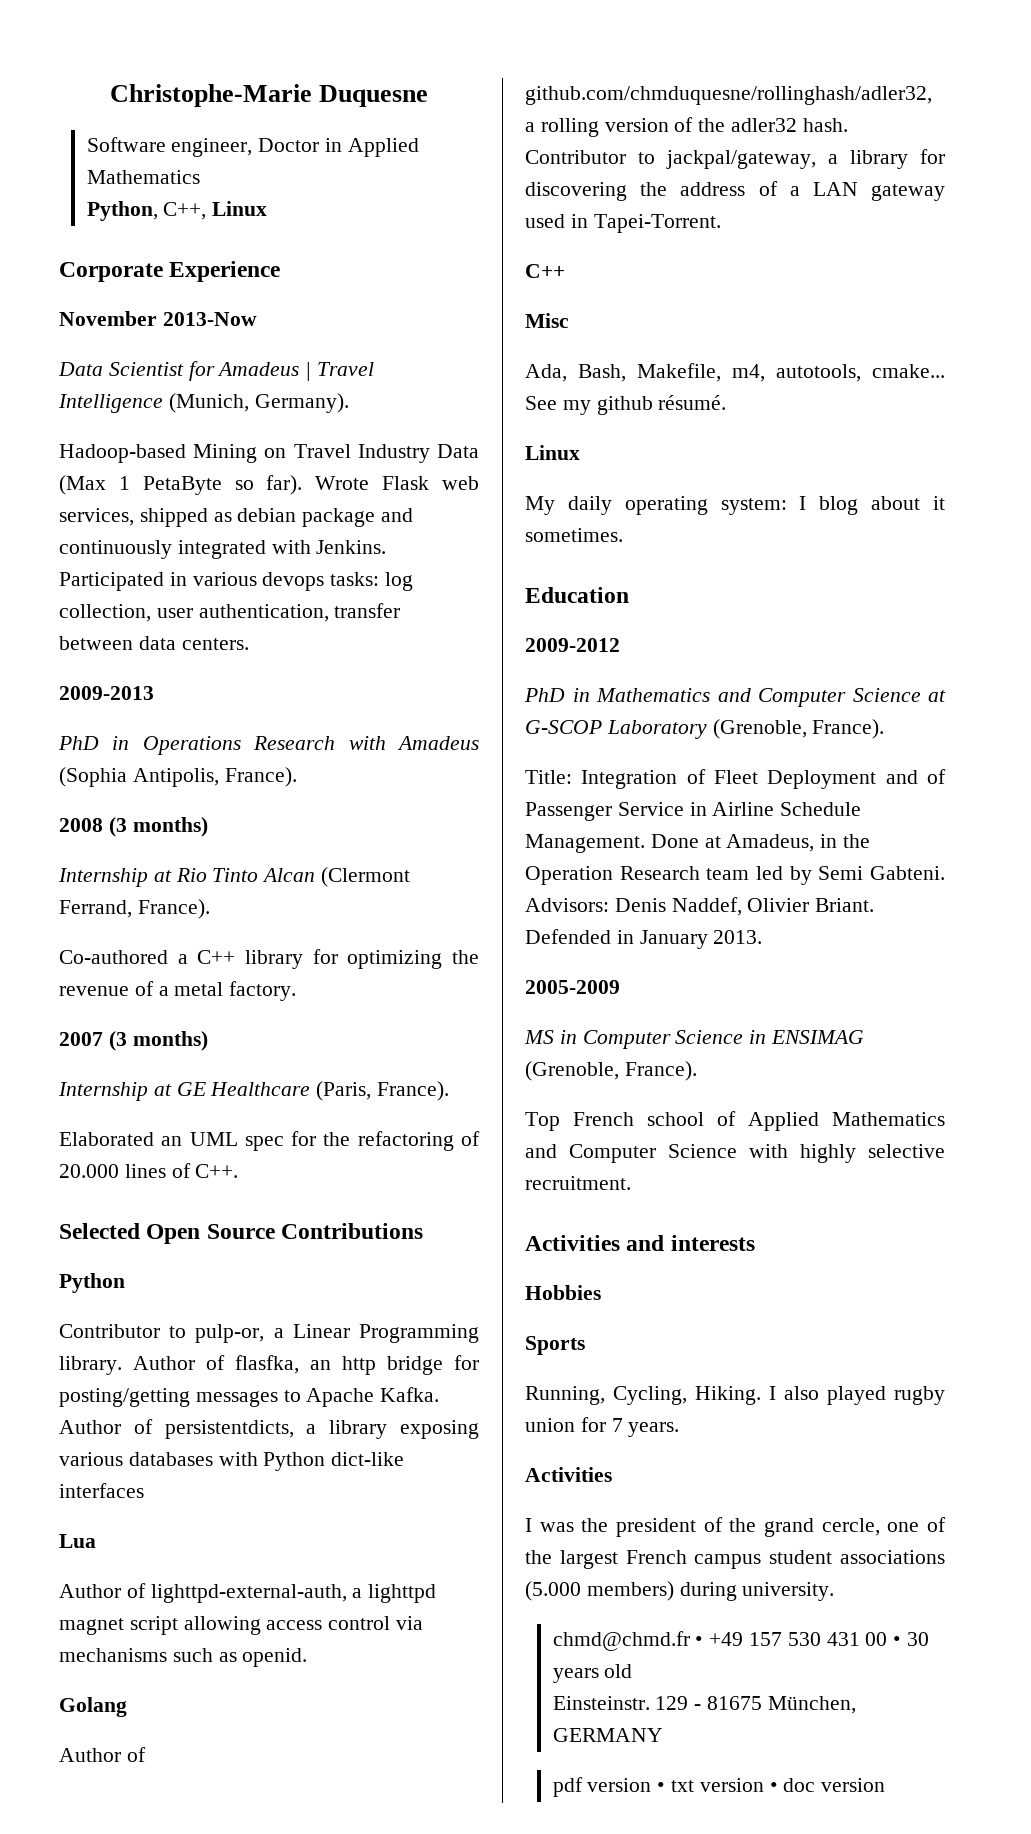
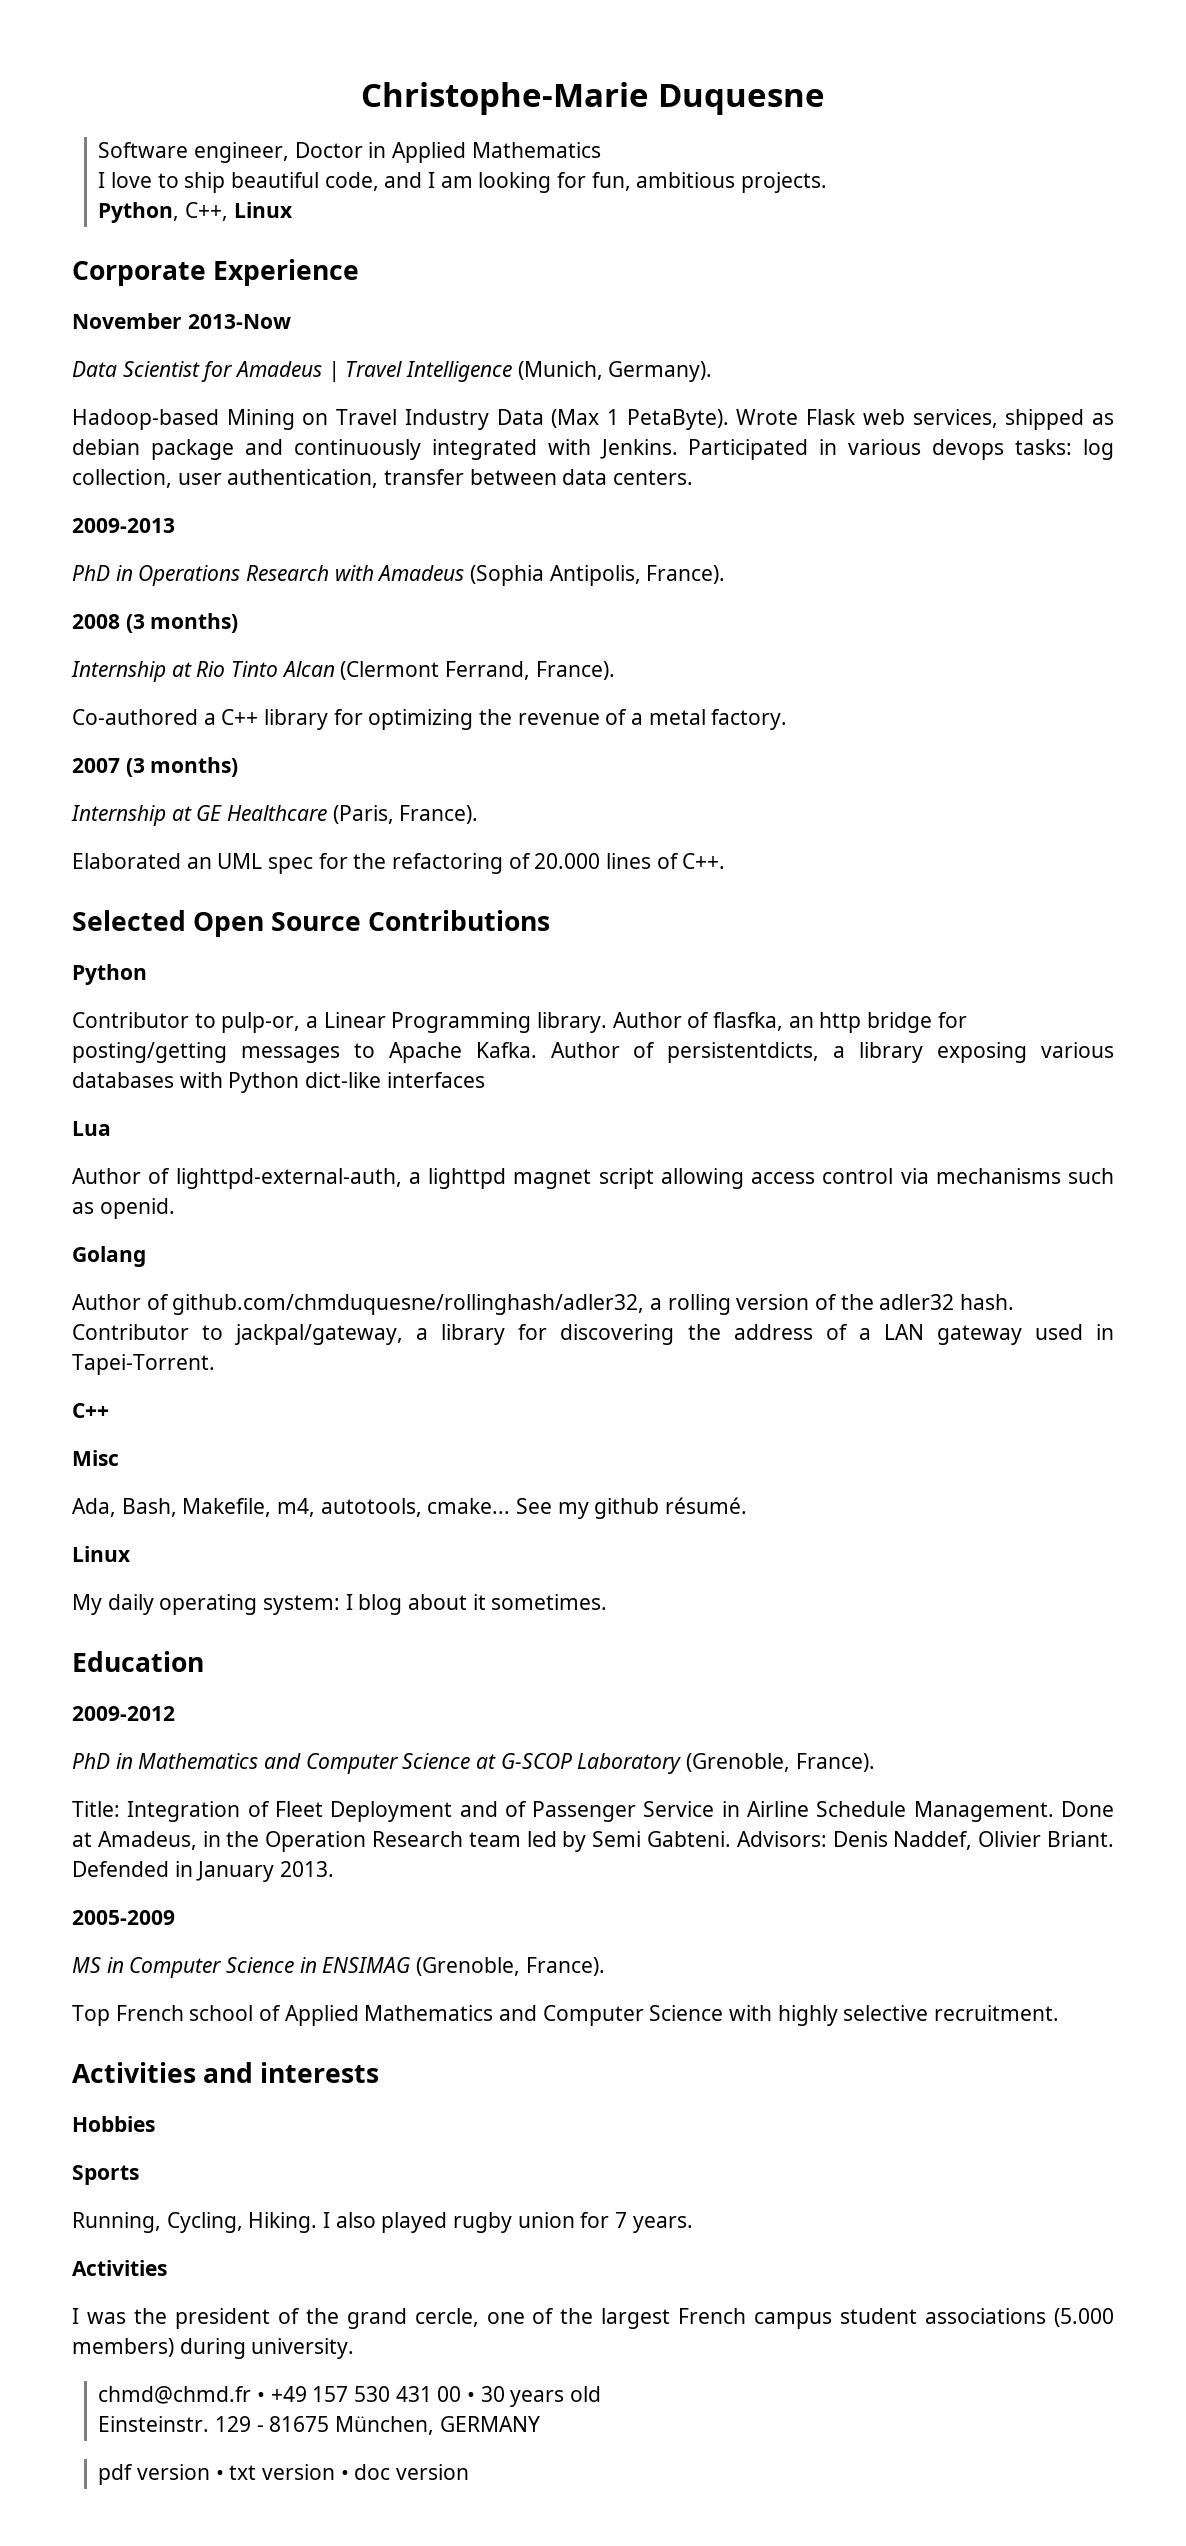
(200, 177) none -> [98,172,828,193] // I love to ship beautiful code, and I am looking for fun, ambitious projects.
[142,475,303,495] PetaByte so far). -> [626,409,729,430] PetaByte).

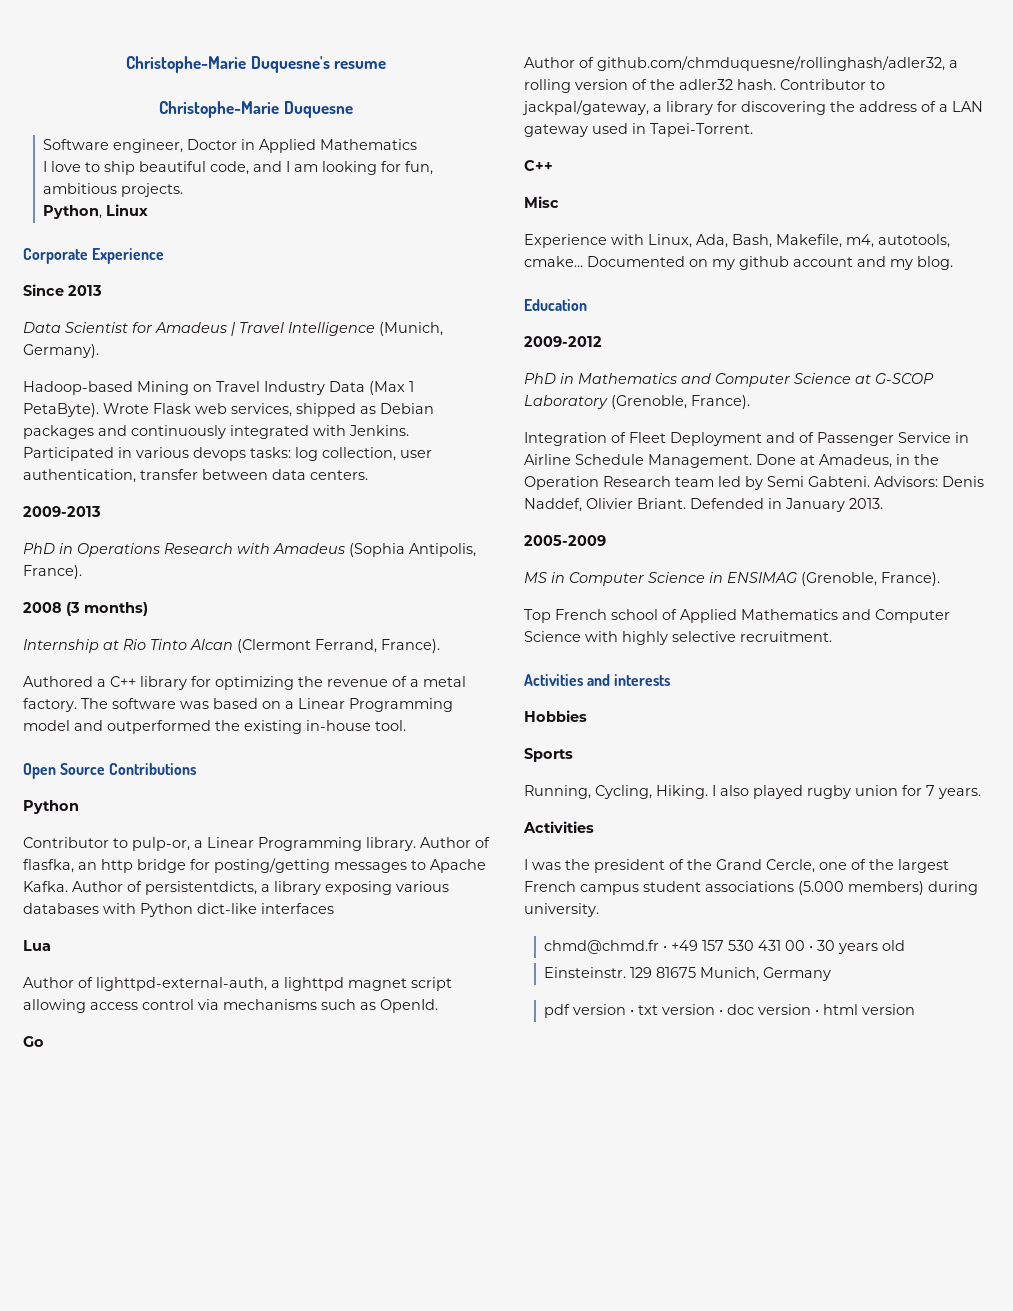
[361,82,649,115] Christophe-Marie -> [125,56,387,73] [159,101,280,118] Christophe-Marie Duquesne's resume // Christophe-Marie
[185,202,229,221] C++, -> (103, 212) none
[72,313,291,329] November 2013-Now -> [23,284,102,296] Since 2013
[72,439,234,460] debian package -> [380,403,434,414] [23,425,94,439] Debian packages
[72,709,198,725] Co-authored -> [23,676,93,687] Authored
[72,757,239,777] [71,805,479,826] [72,853,726,874] [72,910,186,931] // 2007 (3 months) // Internship at GE Healthcare (Paris, France). // Elaborated an UML spec for the refactoring of 20.000 lines of C++. // Selected -> [81,698,453,712] [23,720,406,734] The software was based on a Linear Programming model and outperformed the existing in-house tool. //
[99,1198,175,1219] [72,1246,146,1267] openid. // Golang -> [380,999,438,1013] [23,1036,44,1047] OpenId. // Go
(119, 1458) none -> [524,234,692,248] Experience with Linux,
[516,1497,748,1519] [72,1546,131,1562] [72,1594,608,1615] See my github résumé. // Linux // My daily operating system: I blog about it sometimes. -> [587,256,953,270] Documented on my github account and my blog.
[72,1801,120,1817] Title: -> (750, 402) none
[346,2308,479,2329] grand cercle, -> [716,859,815,873] Grand Cercle,
[256,2416,540,2435] - 81675 München, GERMANY -> [656,967,832,981] 81675 Munich, Germany
(470, 2472) none -> [815,1004,916,1015] • html version

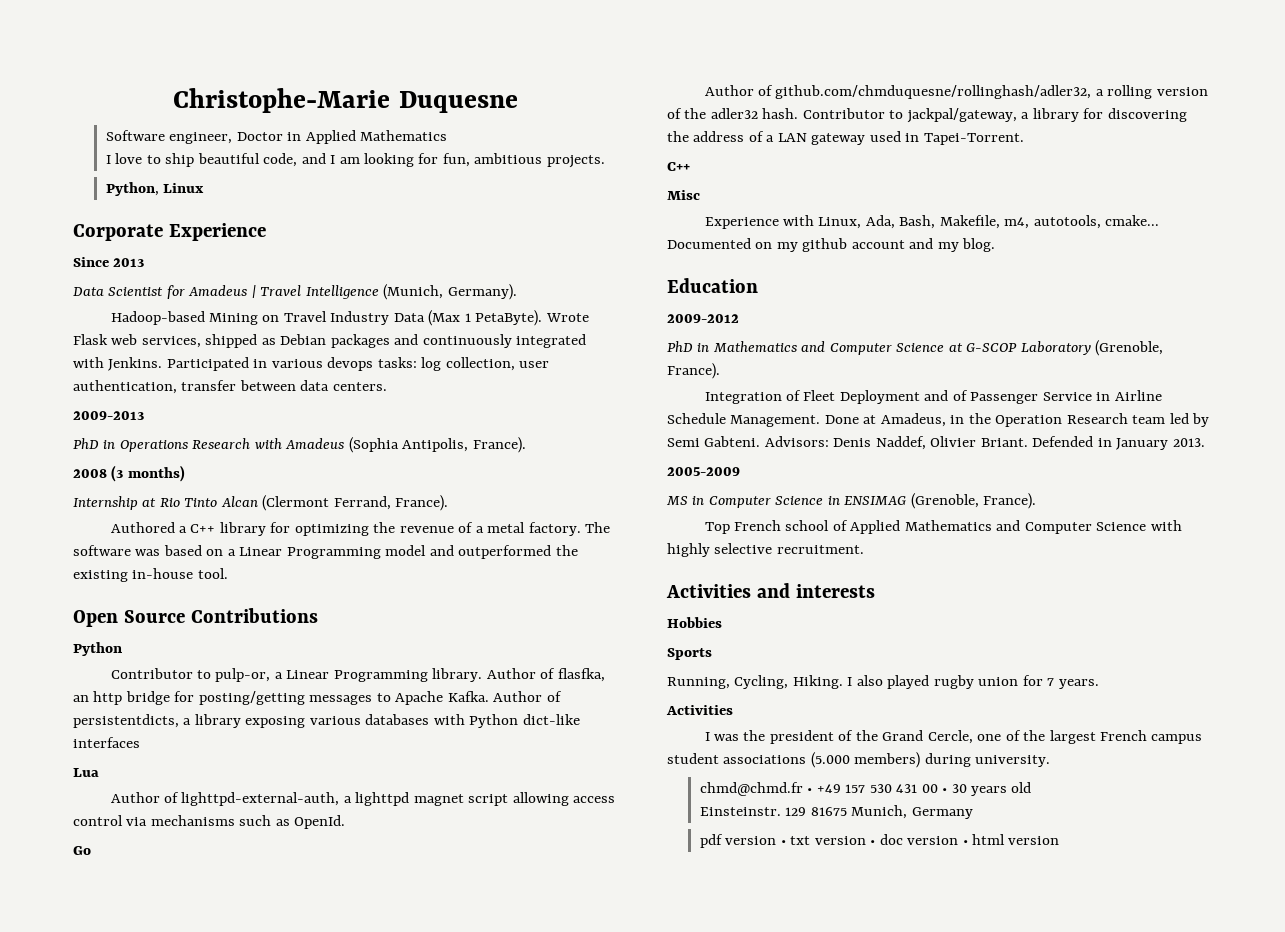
[125,56,387,73] [159,101,280,118] Christophe-Marie Duquesne's resume // Christophe-Marie -> [173,88,391,113] Christophe-Marie

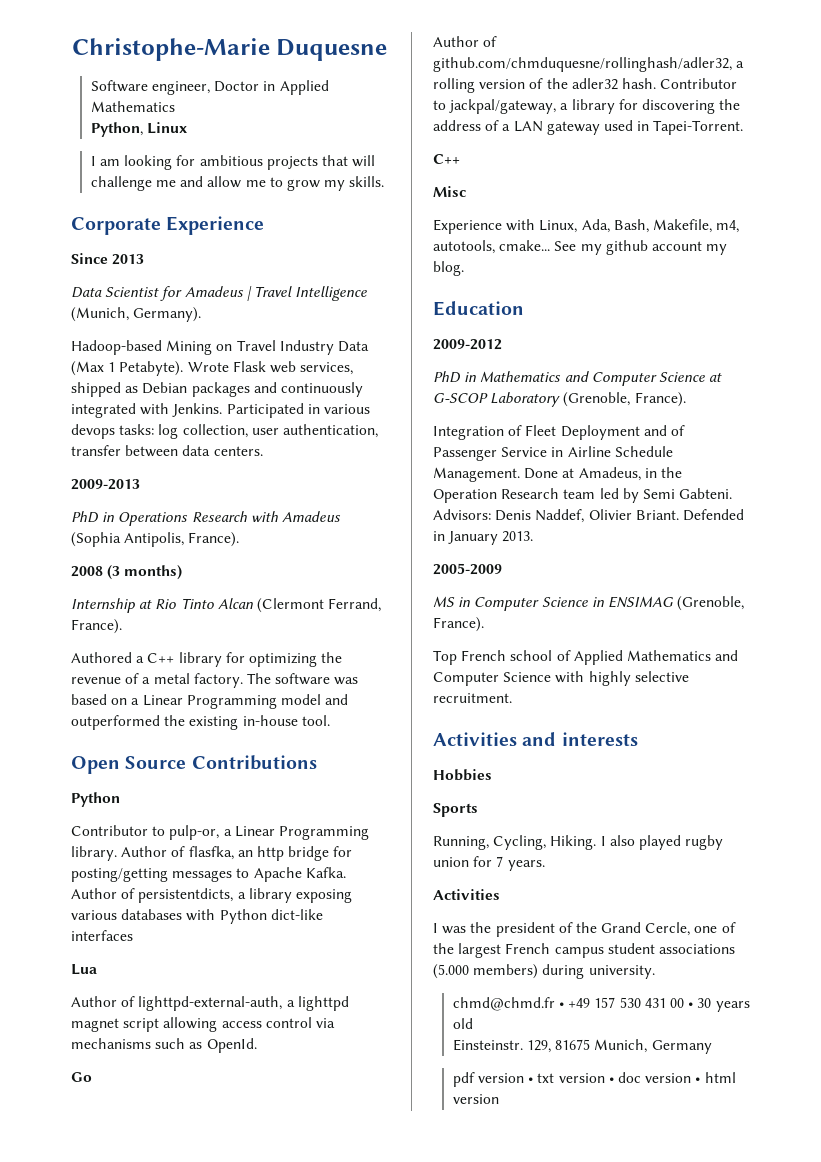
[105,153,605,168] [105,182,205,196] I love to ship beautiful code, and I am looking for fun, ambitious projects. // Python, Linux -> [90,122,188,137] [90,155,376,170] [90,176,385,191] Python, Linux // I am looking for ambitious projects that will challenge me and allow me to grow my skills.
[475,310,543,326] PetaByte). -> [119,361,184,376] Petabyte).
[667,238,773,249] Documented on -> [554,241,577,251] See
[909,238,934,249] and -> (702, 246) none
[785,807,807,816] 129 -> [527,1040,552,1053] 129,

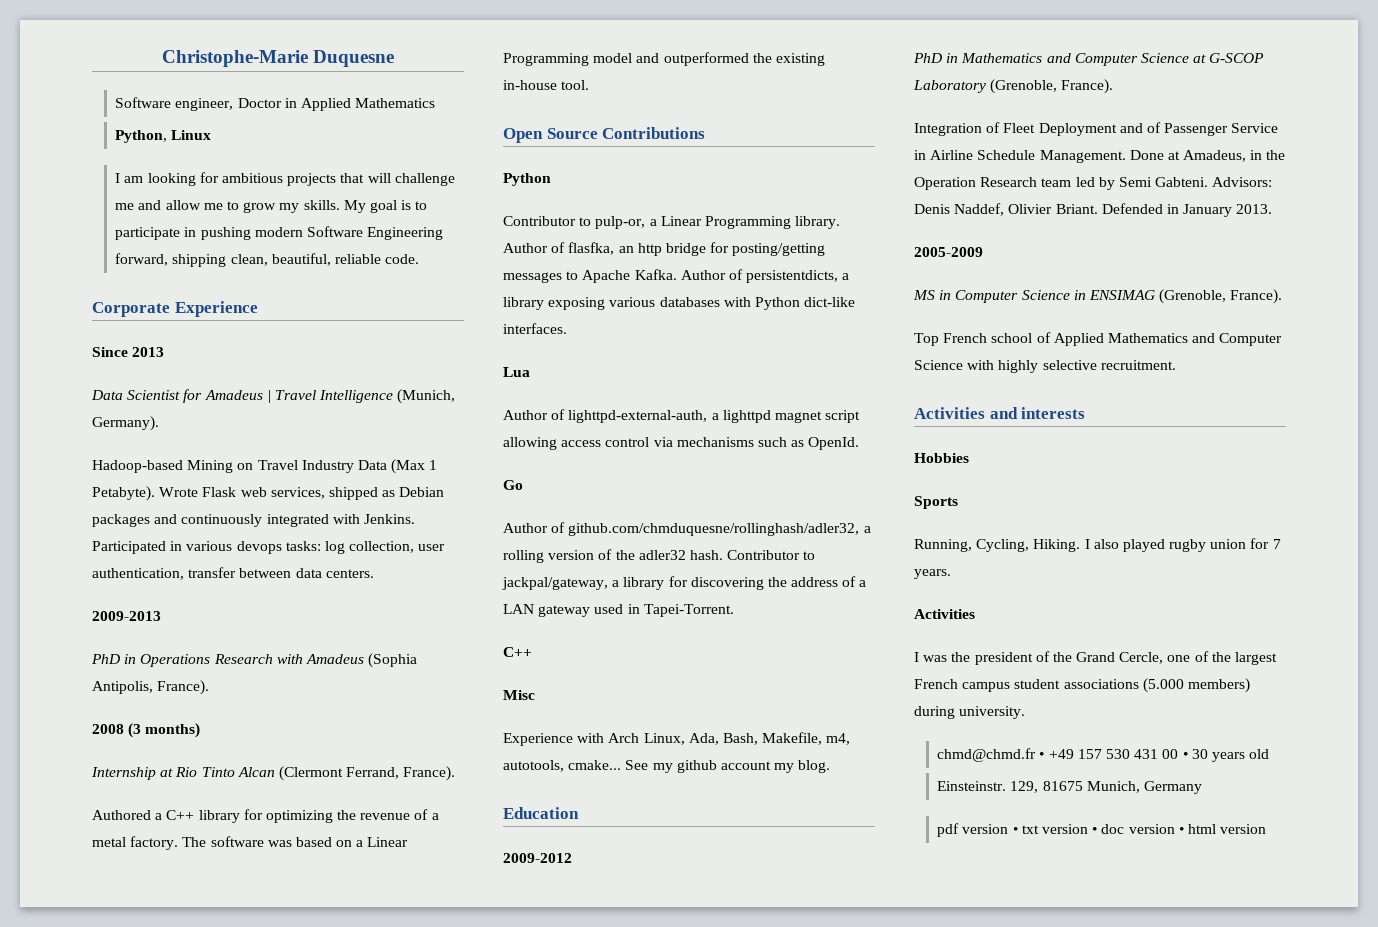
(385, 181) none -> [343,200,428,213] [115,226,444,240] [115,253,420,267] My goal is to participate in pushing modern Software Engineering forward, shipping clean, beautiful, reliable code.
[71,930,133,941] interfaces -> [503,323,567,334] interfaces.
(536, 225) none -> [608,733,640,743] Arch

